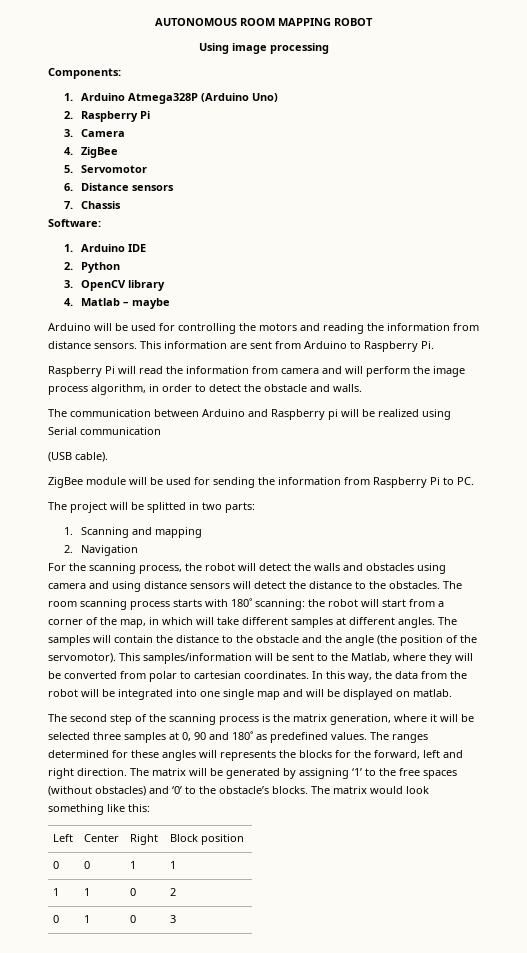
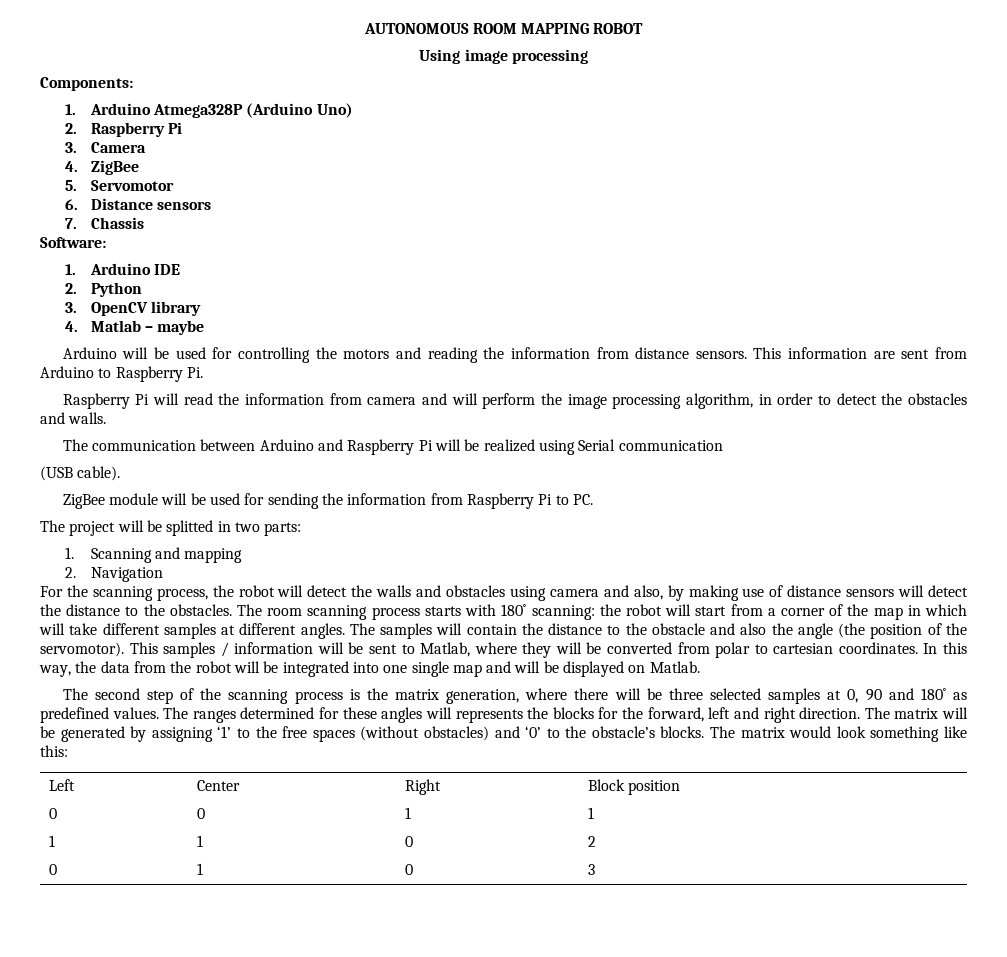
[48,386,88,395] process -> [612,394,682,409] processing
[264,384,307,392] obstacle -> [908,393,968,405] obstacles
[328,409,338,420] pi -> [418,440,433,451] Pi
[112,581,141,592] using -> [633,585,784,601] also, by making use of
[120,619,146,628] map, -> [873,607,903,620] map
(322, 639) none -> [740,623,767,635] also
[143,653,252,664] samples/information -> [163,642,314,658] samples / information
[331,653,348,661] the -> (415, 649) none
[413,689,452,697] matlab. -> [649,661,700,673] Matlab.
[430,714,474,722] [48,732,121,740] it will be selected three -> [574,688,762,700] there will be three selected

